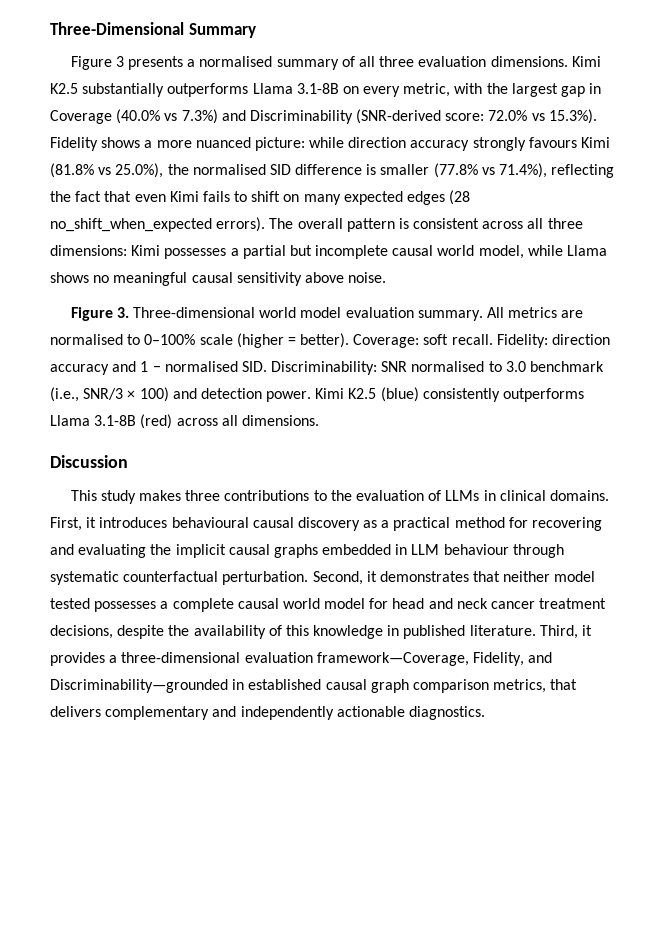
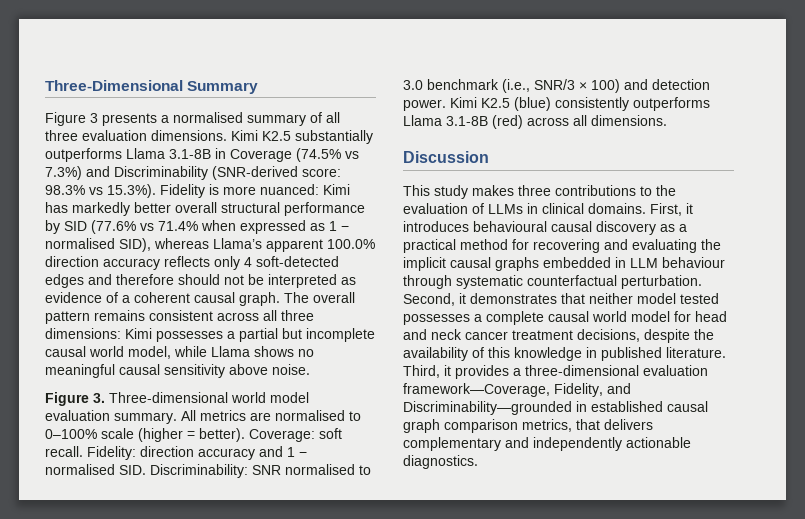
[342,83,586,97] on every metric, with the largest gap -> (211, 154) none
[116,109,161,124] (40.0% -> [296,148,341,162] (74.5%
[488,110,528,121] 72.0% -> [45,185,85,195] 98.3%
[101,137,611,151] [50,163,615,178] [50,190,471,205] [50,217,266,232] shows a more nuanced picture: while direction accuracy strongly favours Kimi (81.8% vs 25.0%), the normalised SID difference is smaller (77.8% vs 71.4%), reflecting the fact that even Kimi fails to shift on many expected edges (28 no_shift_when_expected errors). -> [209,184,350,195] [45,202,365,216] [45,220,349,234] [45,238,375,252] [45,256,339,270] [45,274,356,288] [45,292,280,306] is more nuanced: Kimi has markedly better overall structural performance by SID (77.6% vs 71.4% when expressed as 1 − normalised SID), whereas Llama’s apparent 100.0% direction accuracy reflects only 4 soft-detected edges and therefore should not be interpreted as evidence of a coherent causal graph.
[398,218,409,229] is -> [94,310,145,321] remains

